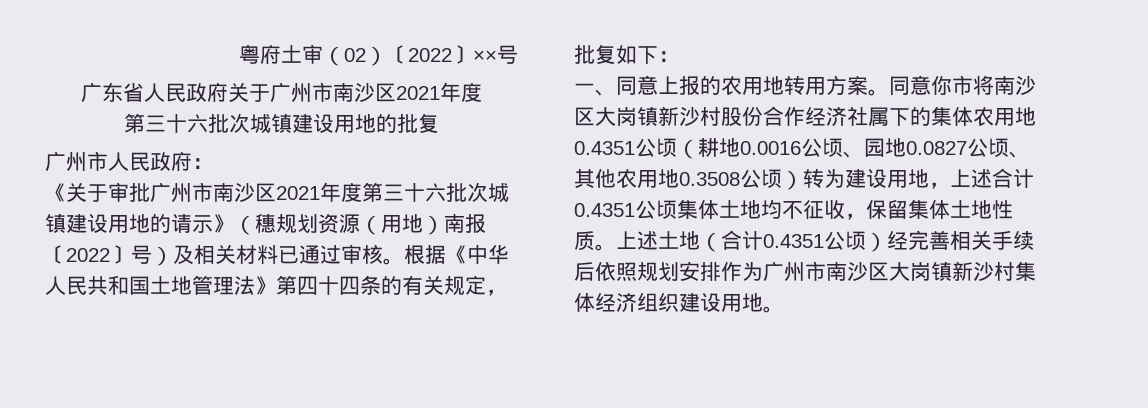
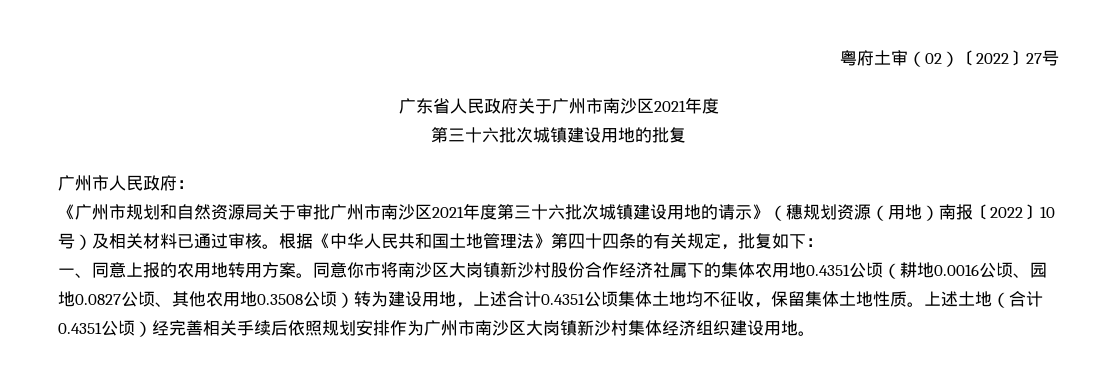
[473,50,497,62] ×× -> [1026,53,1042,64] 27
(66, 192) none -> [75,204,262,220] 广州市规划和自然资源局
(131, 254) none -> [1040,206,1055,218] 10

